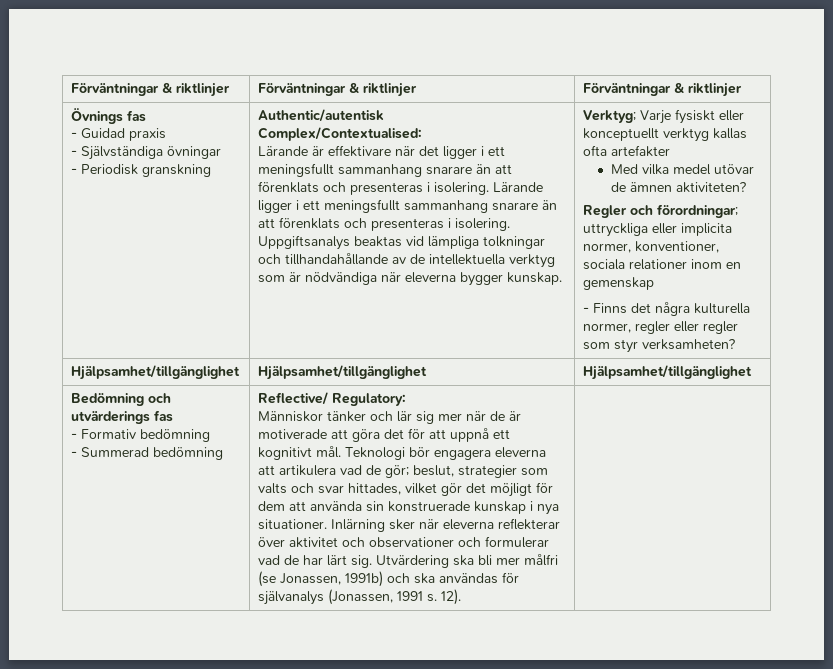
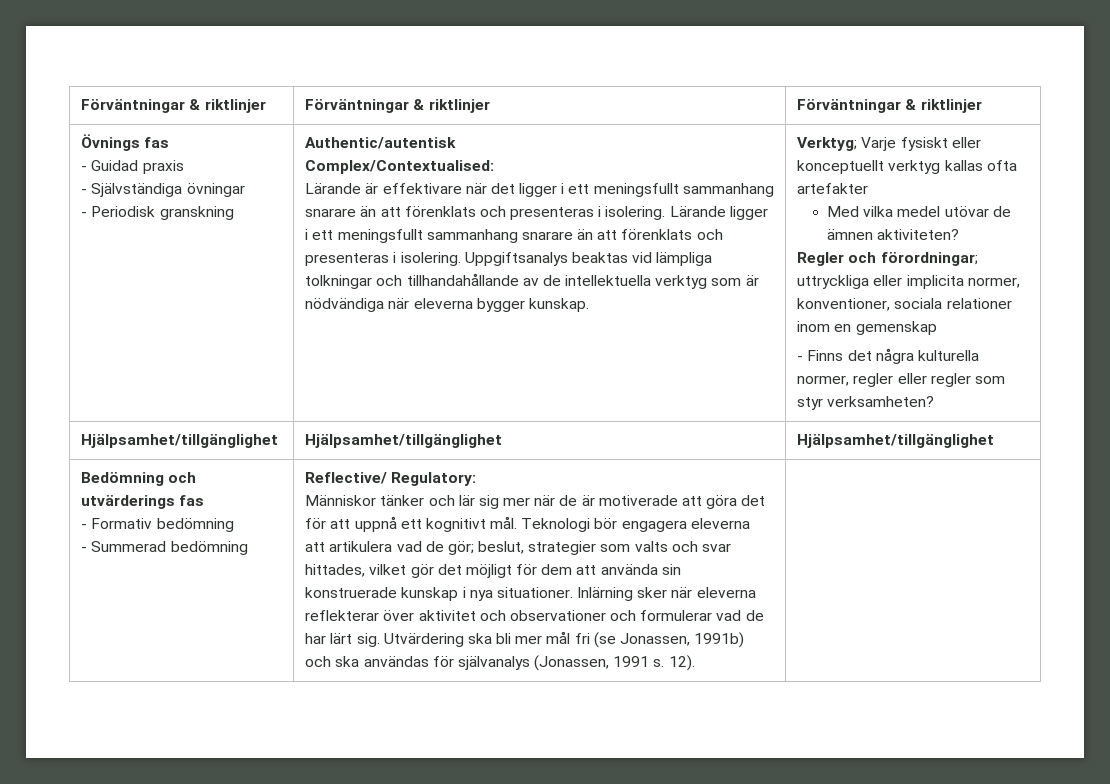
[524,554,559,566] målfri -> [546,631,590,644] mål fri

